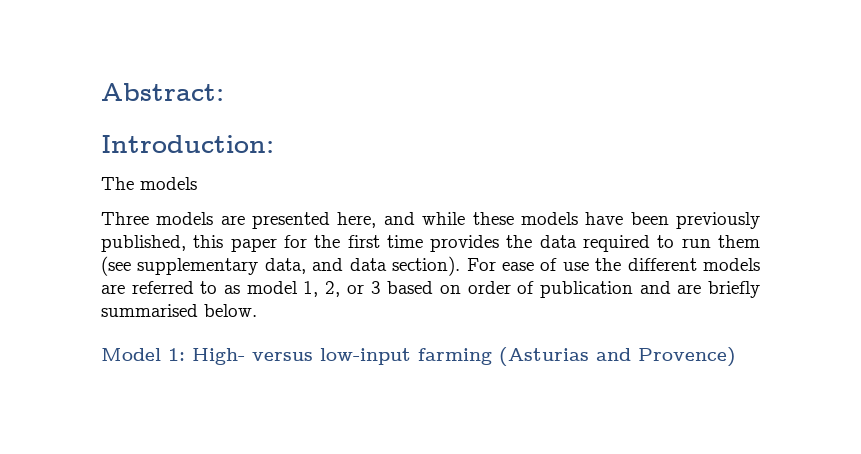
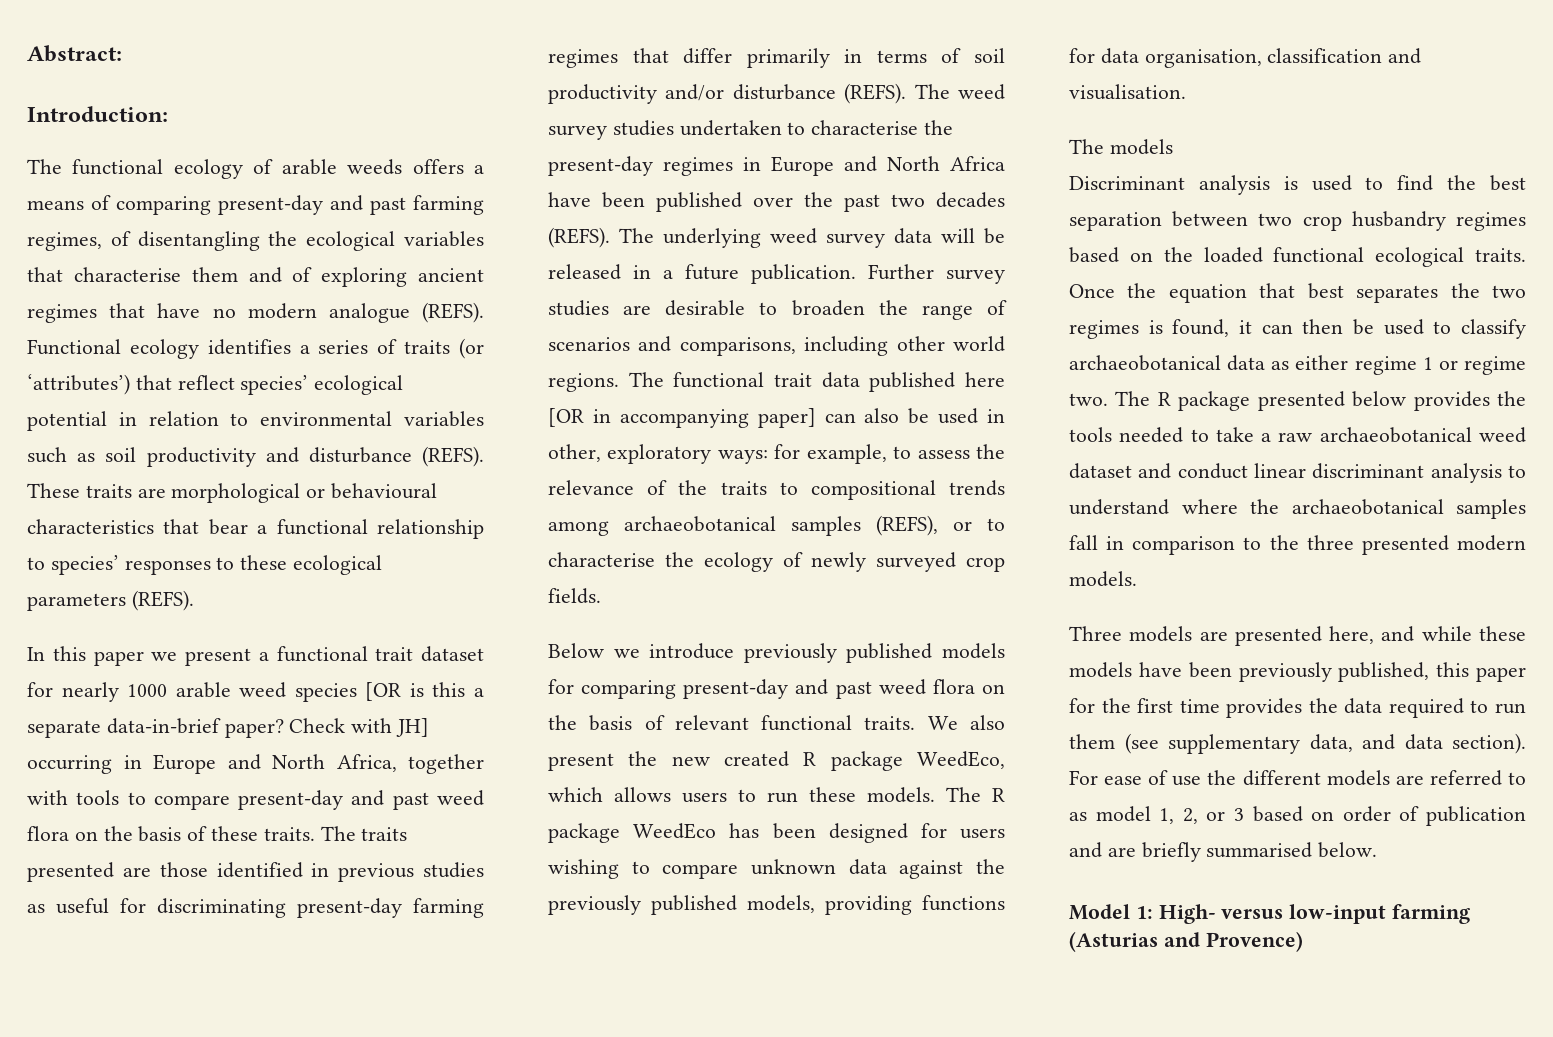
[140,177,197,190] models -> [72,159,485,179] [27,195,484,215] [27,231,484,251] [27,267,484,287] [27,302,484,323] [27,338,484,359] [27,374,404,395] [27,411,484,431] [27,446,484,467] [27,483,438,503] [27,519,484,539] [27,555,383,575] [27,590,194,611] [27,646,484,666] [27,682,484,702] [27,718,430,738] [27,754,484,774] [27,790,484,810] [27,826,408,842] [27,862,484,882] [27,898,484,918] [548,48,1005,68] [548,83,1005,104] [548,120,954,140] [548,156,1005,176] [548,192,1005,212] [548,227,1005,248] [548,264,1005,284] [548,300,1007,320] [548,336,1005,356] [548,372,1005,392] [548,408,1005,428] [548,444,1006,464] [548,480,1005,500] [548,515,1005,536] [548,552,1005,572] [548,588,601,604] [548,643,1005,663] [548,679,1006,699] [548,715,1005,731] [548,751,1005,771] [548,787,1005,803] [548,823,1005,843] [548,859,1005,879] [548,895,1005,915] [1069,48,1422,68] [1069,84,1186,100] [1069,139,1173,155] [1069,175,1526,195] [1069,211,1526,231] [1069,247,1526,267] [1069,283,1526,303] [1069,319,1526,339] [1069,355,1526,375] [1069,391,1526,411] [1069,427,1526,443] [1069,463,1526,483] [1069,499,1526,519] [1069,535,1526,555] [1069,571,1137,587] functional ecology of arable weeds offers a means of comparing present-day and past farming regimes, of disentangling the ecological variables that characterise them and of exploring ancient regimes that have no modern analogue (REFS). Functional ecology identifies a series of traits (or ‘attributes’) that reflect species’ ecological potential in relation to environmental variables such as soil productivity and disturbance (REFS). These traits are morphological or behavioural characteristics that bear a functional relationship to species’ responses to these ecological parameters (REFS). // In this paper we present a functional trait dataset for nearly 1000 arable weed species [OR is this a separate data-in-brief paper? Check with JH] occurring in Europe and North Africa, together with tools to compare present-day and past weed flora on the basis of these traits. The traits presented are those identified in previous studies as useful for discriminating present-day farming regimes that differ primarily in terms of soil productivity and/or disturbance (REFS). The weed survey studies undertaken to characterise the present-day regimes in Europe and North Africa have been published over the past two decades (REFS). The underlying weed survey data will be released in a future publication. Further survey studies are desirable to broaden the range of scenarios and comparisons, including other world regions. The functional trait data published here [OR in accompanying paper] can also be used in other, exploratory ways: for example, to assess the relevance of the traits to compositional trends among archaeobotanical samples (REFS), or to characterise the ecology of newly surveyed crop fields. // Below we introduce previously published models for comparing present-day and past weed flora on the basis of relevant functional traits. We also present the new created R package WeedEco, which allows users to run these models. The R package WeedEco has been designed for users wishing to compare unknown data against the previously published models, providing functions for data organisation, classification and visualisation. // The models // Discriminant analysis is used to find the best separation between two crop husbandry regimes based on the loaded functional ecological traits. Once the equation that best separates the two regimes is found, it can then be used to classify archaeobotanical data as either regime 1 or regime two. The R package presented below provides the tools needed to take a raw archaeobotanical weed dataset and conduct linear discriminant analysis to understand where the archaeobotanical samples fall in comparison to the three presented modern models.

